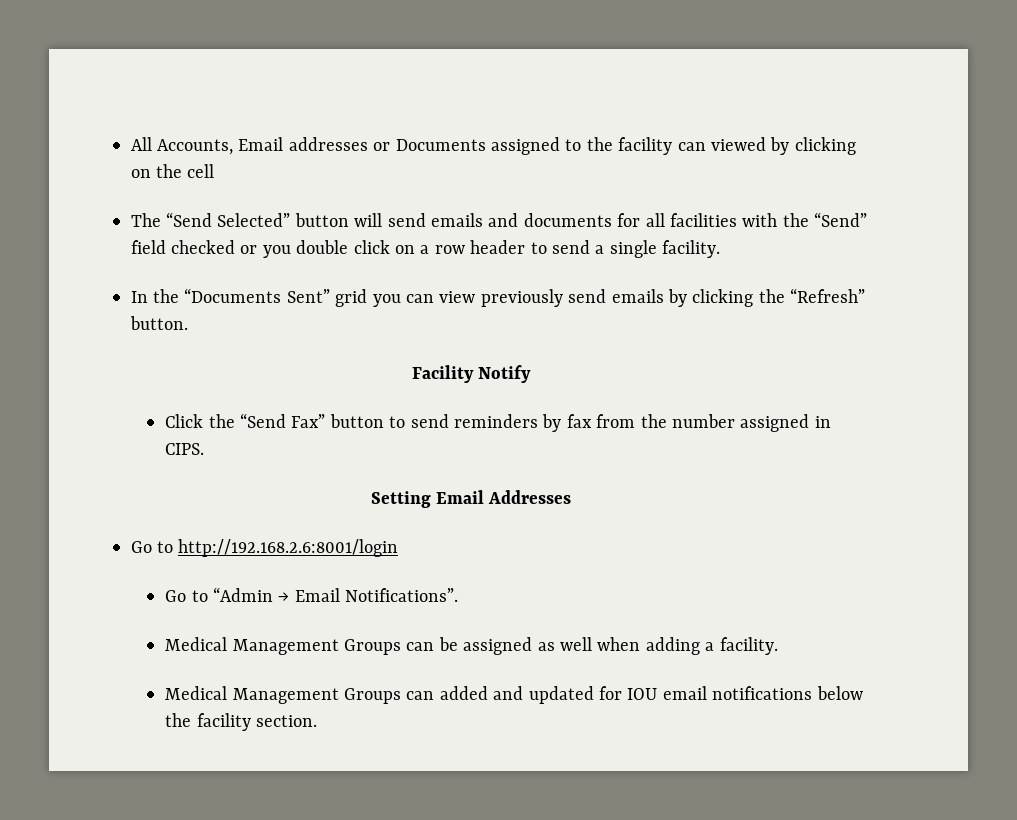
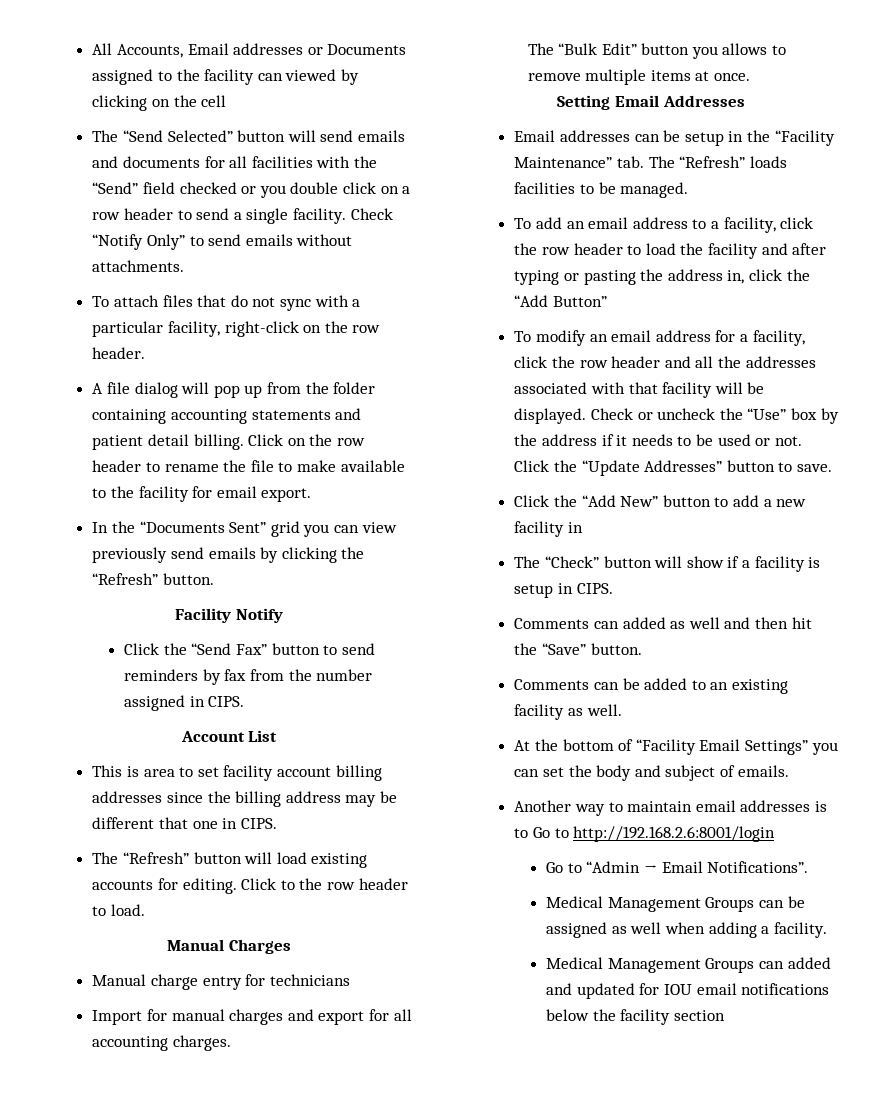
(721, 249) none -> [350,208,393,220] [92,234,353,250] [92,260,185,272] [92,295,361,311] [92,321,381,337] [92,347,146,359] [92,382,376,398] [92,408,362,424] [92,434,365,450] [92,460,405,472] [92,486,312,502] Check “Notify Only” to send emails without attachments. // To attach files that do not sync with a particular facility, right-click on the row header. // A file dialog will pop up from the folder containing accounting statements and patient detail billing. Click on the row header to rename the file to make available to the facility for email export.
[370,490,572,508] Setting Email Addresses // -> [180,730,278,742] [92,765,382,781] [92,791,397,807] [92,817,277,829] [92,852,368,868] [92,878,408,894] [92,904,146,916] [167,939,291,954] [92,974,350,990] [92,1009,412,1025] [92,1035,232,1051] [527,43,787,59] [527,69,750,85] [557,95,745,110] [514,130,835,146] [514,156,787,168] [514,182,689,198] [514,217,814,233] [514,243,827,259] [514,269,810,285] [514,295,608,307] [514,330,805,346] [514,356,816,368] [514,382,765,398] [514,408,839,424] [514,434,802,446] [514,460,832,476] [514,495,807,507] [514,521,584,537] [514,556,821,572] [514,583,613,598] [514,617,812,629] [514,643,642,655] [514,678,788,694] [514,704,622,720] [514,739,838,755] [514,765,789,781] [514,800,827,816] [514,828,529,838] Account List // This is area to set facility account billing addresses since the billing address may be different that one in CIPS. // The “Refresh” button will load existing accounts for editing. Click to the row header to load. // Manual Charges // Manual charge entry for technicians // Import for manual charges and export for all accounting charges. // The “Bulk Edit” button you allows to remove multiple items at once. // Setting Email Addresses // Email addresses can be setup in the “Facility Maintenance” tab. The “Refresh” loads facilities to be managed. // To add an email address to a facility, click the row header to load the facility and after typing or pasting the address in, click the “Add Button” // To modify an email address for a facility, click the row header and all the addresses associated with that facility will be displayed. Check or uncheck the “Use” box by the address if it needs to be used or not. Click the “Update Addresses” button to save. // Click the “Add New” button to add a new facility in // The “Check” button will show if a facility is setup in CIPS. // Comments can added as well and then hit the “Save” button. // Comments can be added to an existing facility as well. // At the bottom of “Facility Email Settings” you can set the body and subject of emails. // Another way to maintain email addresses is to
[256,715,318,727] section. -> [673,1010,725,1021] section

